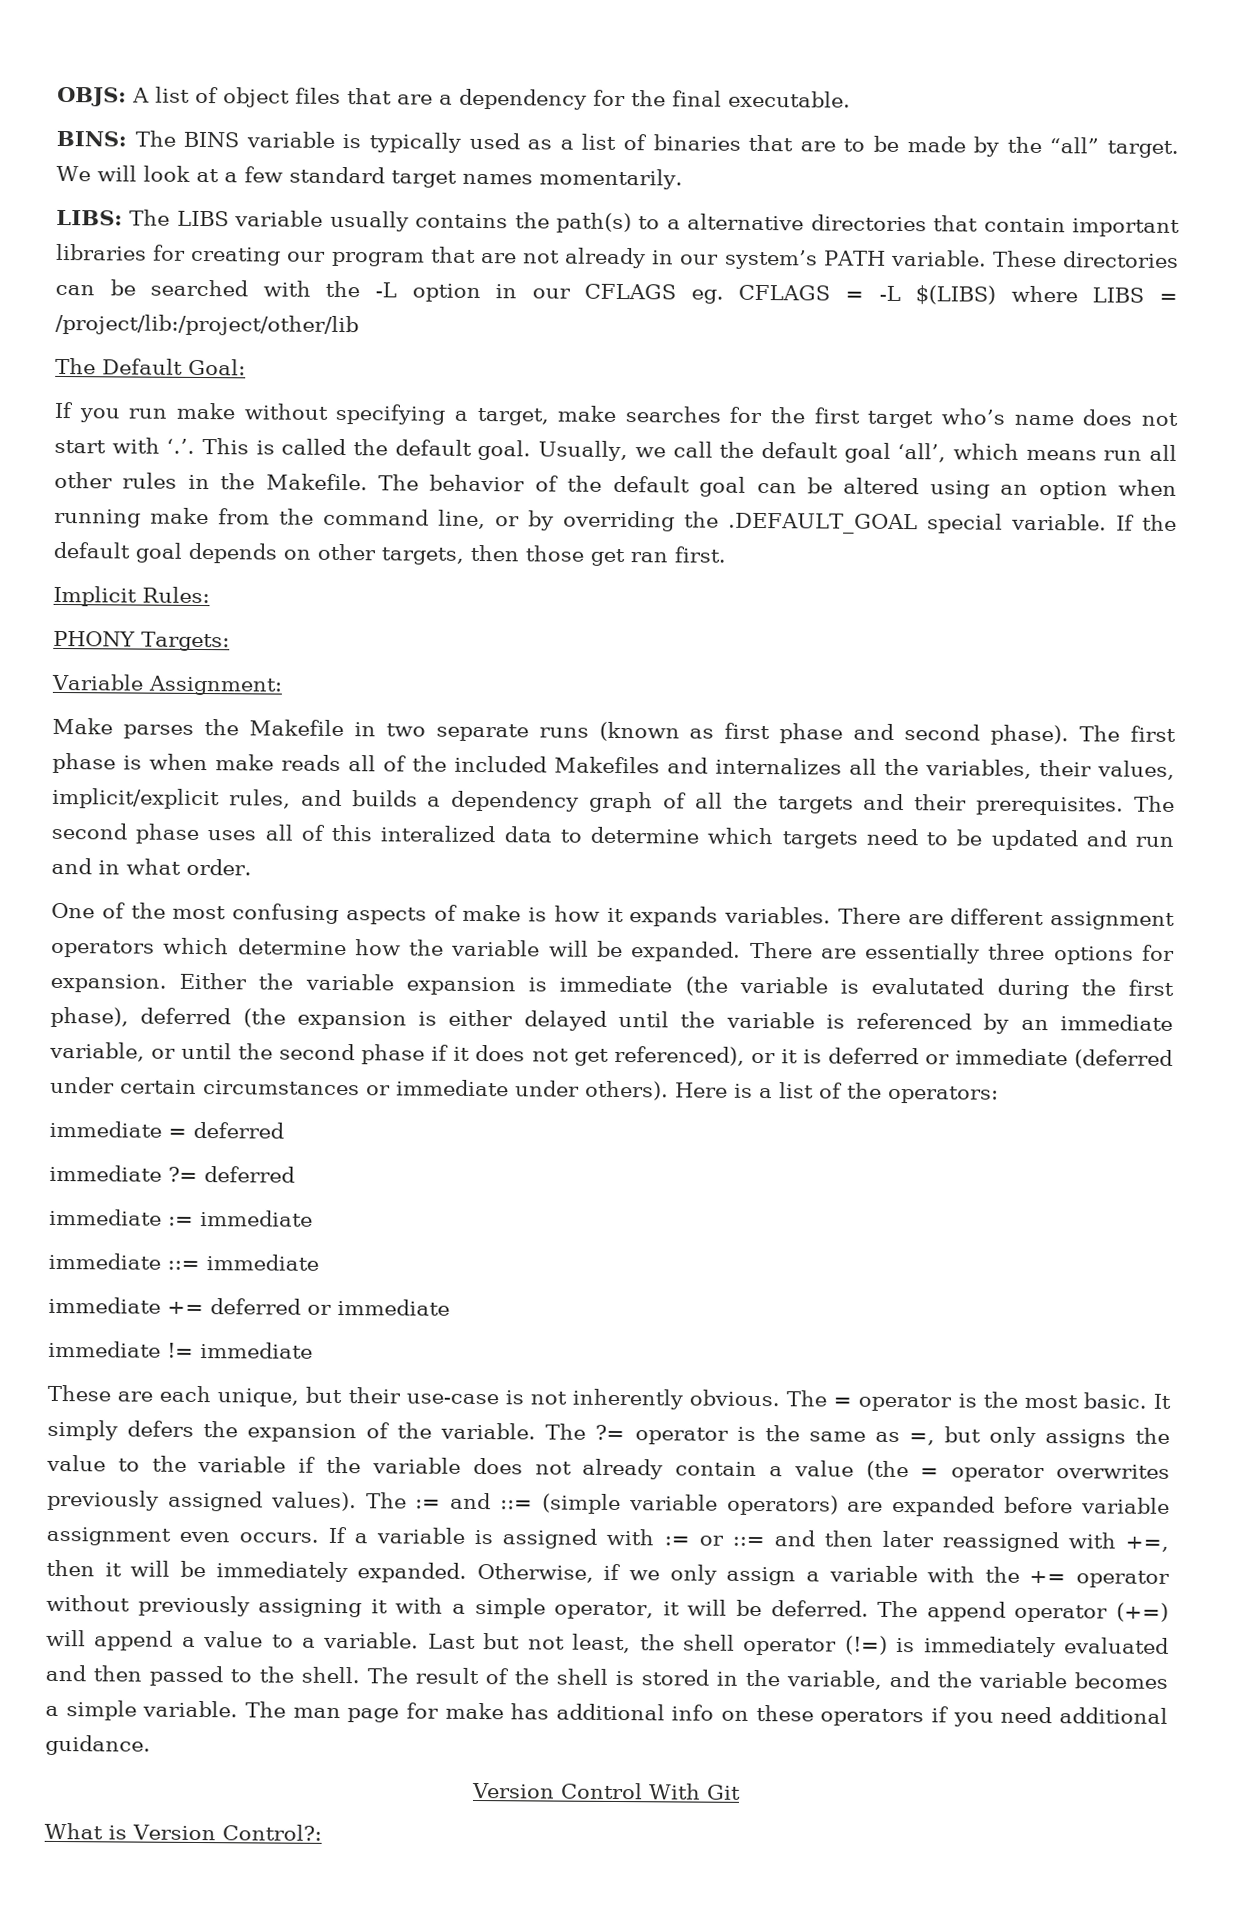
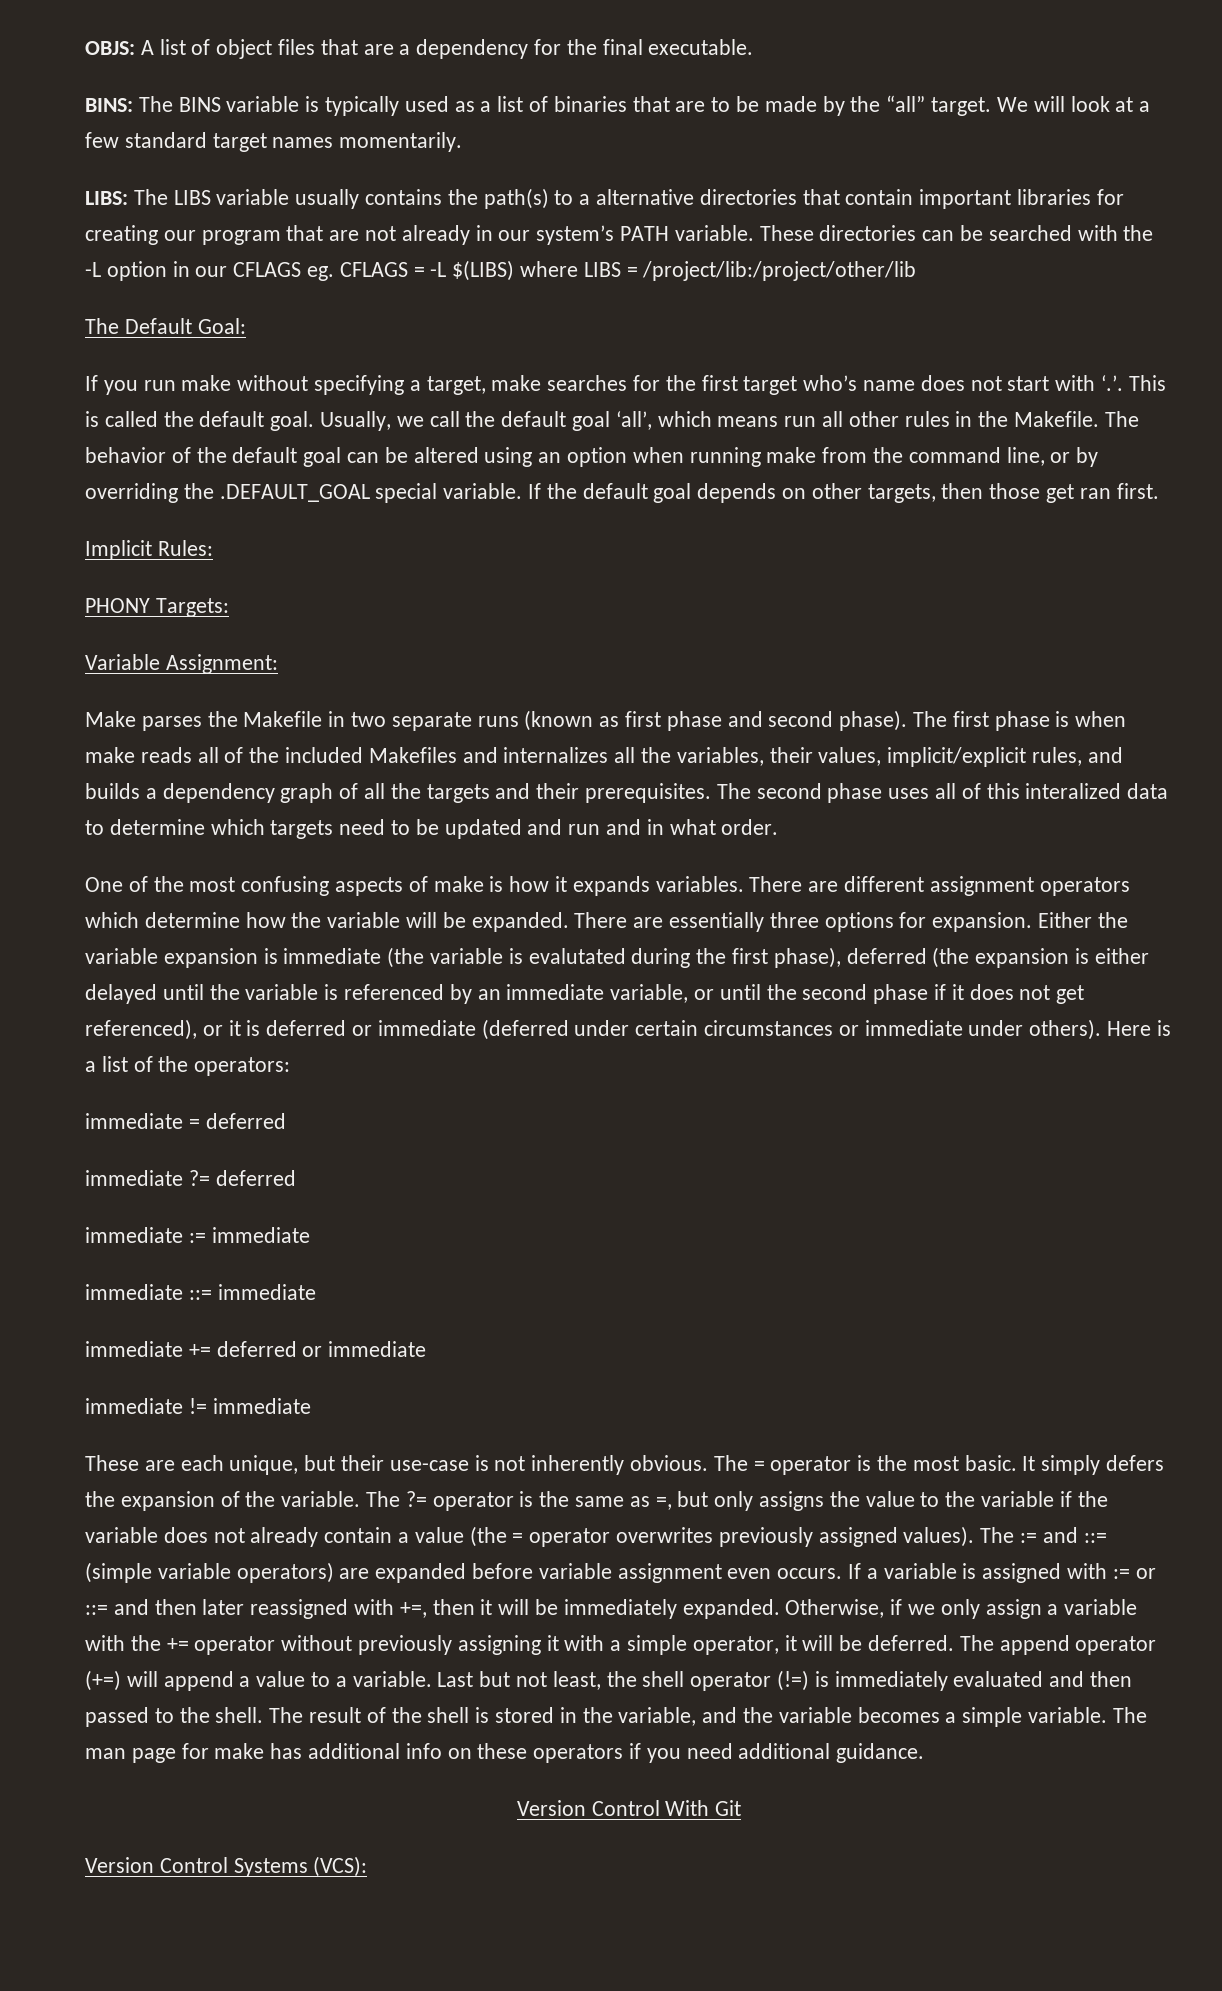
[44,1822,322,1841] What is Version Control?: -> [85,1856,368,1877] Version Control Systems (VCS):

